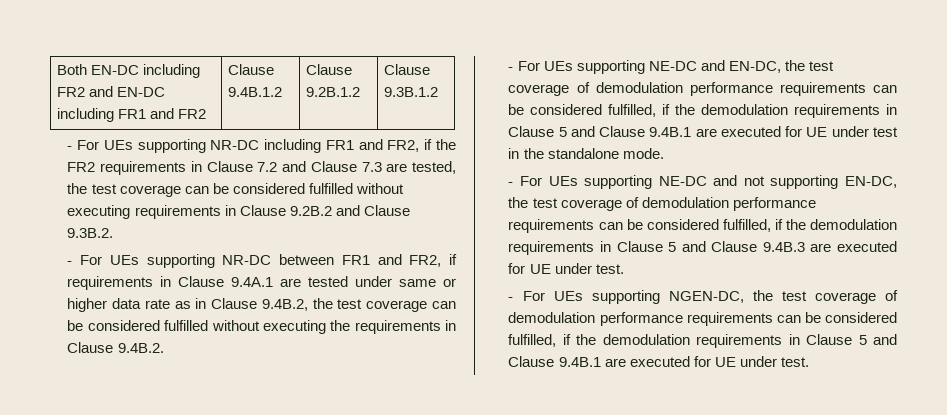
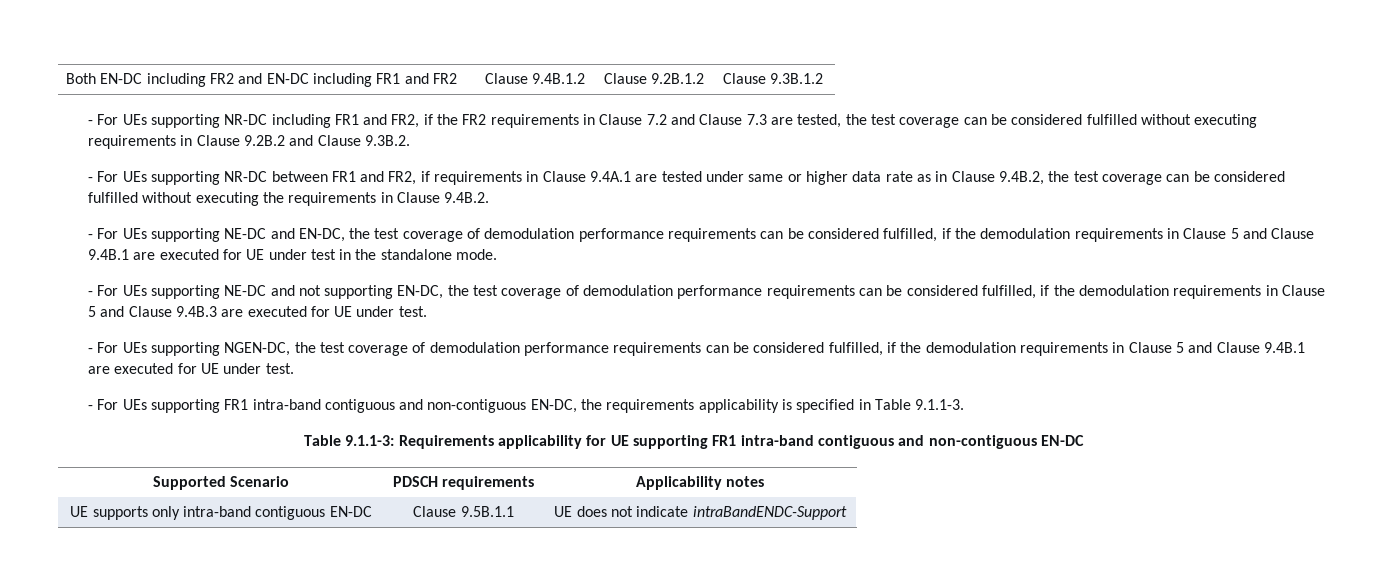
(809, 362) none -> [87,399,965,413] [304,435,1084,449] [152,476,290,490] [392,476,535,490] [635,476,765,490] [70,506,372,520] [413,506,514,517] [554,506,847,520] // - For UEs supporting FR1 intra-band contiguous and non-contiguous EN-DC, the requirements applicability is specified in Table 9.1.1-3. // Table 9.1.1-3: Requirements applicability for UE supporting FR1 intra-band contiguous and non-contiguous EN-DC // Supported Scenario | PDSCH requirements | Applicability notes // UE supports only intra-band contiguous EN-DC | Clause 9.5B.1.1 | UE does not indicate intraBandENDC-Support

